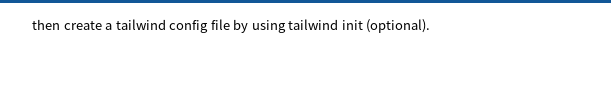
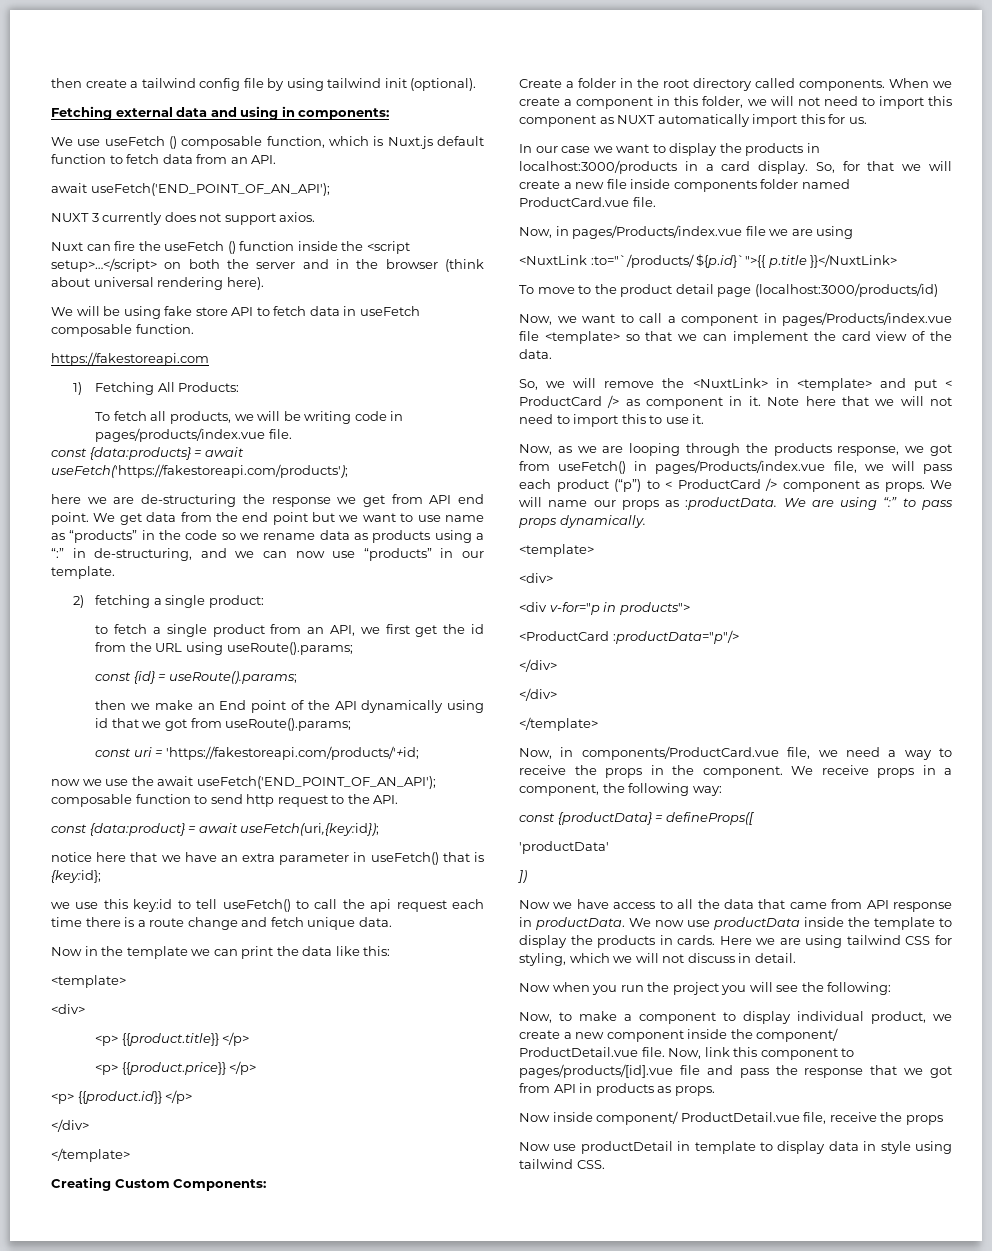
(431, 26) none -> [51,106,390,120] [51,136,484,149] [51,154,277,164] [51,183,330,196] [51,212,316,225] [51,241,410,254] [51,258,484,272] [51,277,264,290] [51,306,420,319] [51,324,194,337] [51,352,209,366] [73,382,240,395] [95,411,404,424] [95,428,292,442] [51,447,244,460] [51,464,348,478] [51,494,484,507] [51,512,484,525] [51,530,484,543] [51,548,485,561] [51,566,115,579] [73,595,264,608] [95,624,485,637] [95,642,353,655] [95,671,297,684] [95,700,484,713] [95,718,352,731] [95,746,419,760] [51,776,436,789] [51,794,399,807] [51,823,380,836] [51,852,485,865] [51,870,101,883] [51,899,485,912] [51,917,392,930] [51,946,391,959] [51,975,126,988] [51,1004,85,1014] [95,1032,250,1046] [95,1061,257,1075] [51,1090,193,1104] [51,1119,89,1132] [51,1148,130,1162] [51,1177,267,1191] [519,78,952,91] [519,96,952,109] [519,114,867,127] [519,143,820,156] [519,160,952,174] [519,179,850,192] [519,197,656,207] [519,225,854,239] [519,254,898,268] [519,283,938,297] [519,312,952,326] [519,331,952,344] [519,349,552,359] [519,378,952,391] [519,395,952,409] [519,414,705,427] [519,443,952,456] [519,460,953,474] [519,478,952,492] [519,497,953,510] [519,515,646,528] [519,544,594,557] [519,573,553,583] [519,602,690,615] [519,630,739,644] [519,659,557,672] [519,688,557,701] [519,717,598,731] [519,746,952,760] [519,765,952,778] [519,783,722,796] [519,812,755,825] [519,841,609,854] [518,870,527,883] [519,899,952,912] [519,917,952,930] [519,935,952,948] [519,953,796,966] [519,982,892,995] [519,1011,952,1024] [519,1028,839,1042] [519,1047,855,1060] [519,1064,952,1078] [519,1083,715,1096] [519,1111,943,1125] [519,1141,952,1154] [519,1159,605,1169] // Fetching external data and using in components: // We use useFetch () composable function, which is Nuxt.js default function to fetch data from an API. // await useFetch('END_POINT_OF_AN_API'); // NUXT 3 currently does not support axios. // Nuxt can fire the useFetch () function inside the <script setup>…</script> on both the server and in the browser (think about universal rendering here). // We will be using fake store API to fetch data in useFetch composable function. // https://fakestoreapi.com // 1) Fetching All Products: // To fetch all products, we will be writing code in pages/products/index.vue file. // const {data:products} = await useFetch('https://fakestoreapi.com/products'); // here we are de-structuring the response we get from API end point. We get data from the end point but we want to use name as “products” in the code so we rename data as products using a “:” in de-structuring, and we can now use “products” in our template. // 2) fetching a single product: // to fetch a single product from an API, we first get the id from the URL using useRoute().params; // const {id} = useRoute().params; // then we make an End point of the API dynamically using id that we got from useRoute().params; // const uri = 'https://fakestoreapi.com/products/'+id; // now we use the await useFetch('END_POINT_OF_AN_API'); composable function to send http request to the API. // const {data:product} = await useFetch(uri,{key:id}); // notice here that we have an extra parameter in useFetch() that is {key:id}; // we use this key:id to tell useFetch() to call the api request each time there is a route change and fetch unique data. // Now in the template we can print the data like this: // <template> // <div> // <p> {{product.title}} </p> // <p> {{product.price}} </p> // <p> {{product.id}} </p> // </div> // </template> // Creating Custom Components: // Create a folder in the root directory called components. When we create a component in this folder, we will not need to import this component as NUXT automatically import this for us. // In our case we want to display the products in localhost:3000/products in a card display. So, for that we will create a new file inside components folder named ProductCard.vue file. // Now, in pages/Products/index.vue file we are using // <NuxtLink :to="`/products/ ${p.id}`">{{ p.title }}</NuxtLink> // To move to the product detail page (localhost:3000/products/id) // Now, we want to call a component in pages/Products/index.vue file <template> so that we can implement the card view of the data. // So, we will remove the <NuxtLink> in <template> and put < ProductCard /> as component in it. Note here that we will not need to import this to use it. // Now, as we are looping through the products response, we got from useFetch() in pages/Products/index.vue file, we will pass each product (“p”) to < ProductCard /> component as props. We will name our props as :productData. We are using “:” to pass props dynamically. // <template> // <div> // <div v-for="p in products"> // <ProductCard :productData="p"/> // </div> // </div> // </template> // Now, in components/ProductCard.vue file, we need a way to receive the props in the component. We receive props in a component, the following way: // const {productData} = defineProps([ // 'productData' // ]) // Now we have access to all the data that came from API response in productData. We now use productData inside the template to display the products in cards. Here we are using tailwind CSS for styling, which we will not discuss in detail. // Now when you run the project you will see the following: // Now, to make a component to display individual product, we create a new component inside the component/ ProductDetail.vue file. Now, link this component to pages/products/[id].vue file and pass the response that we got from API in products as props. // Now inside component/ ProductDetail.vue file, receive the props // Now use productDetail in template to display data in style using tailwind CSS.

